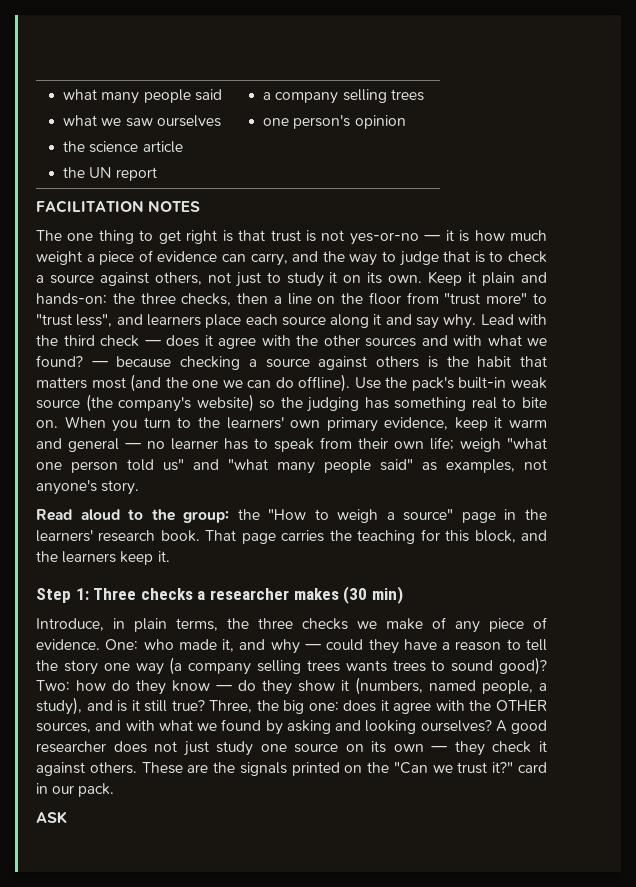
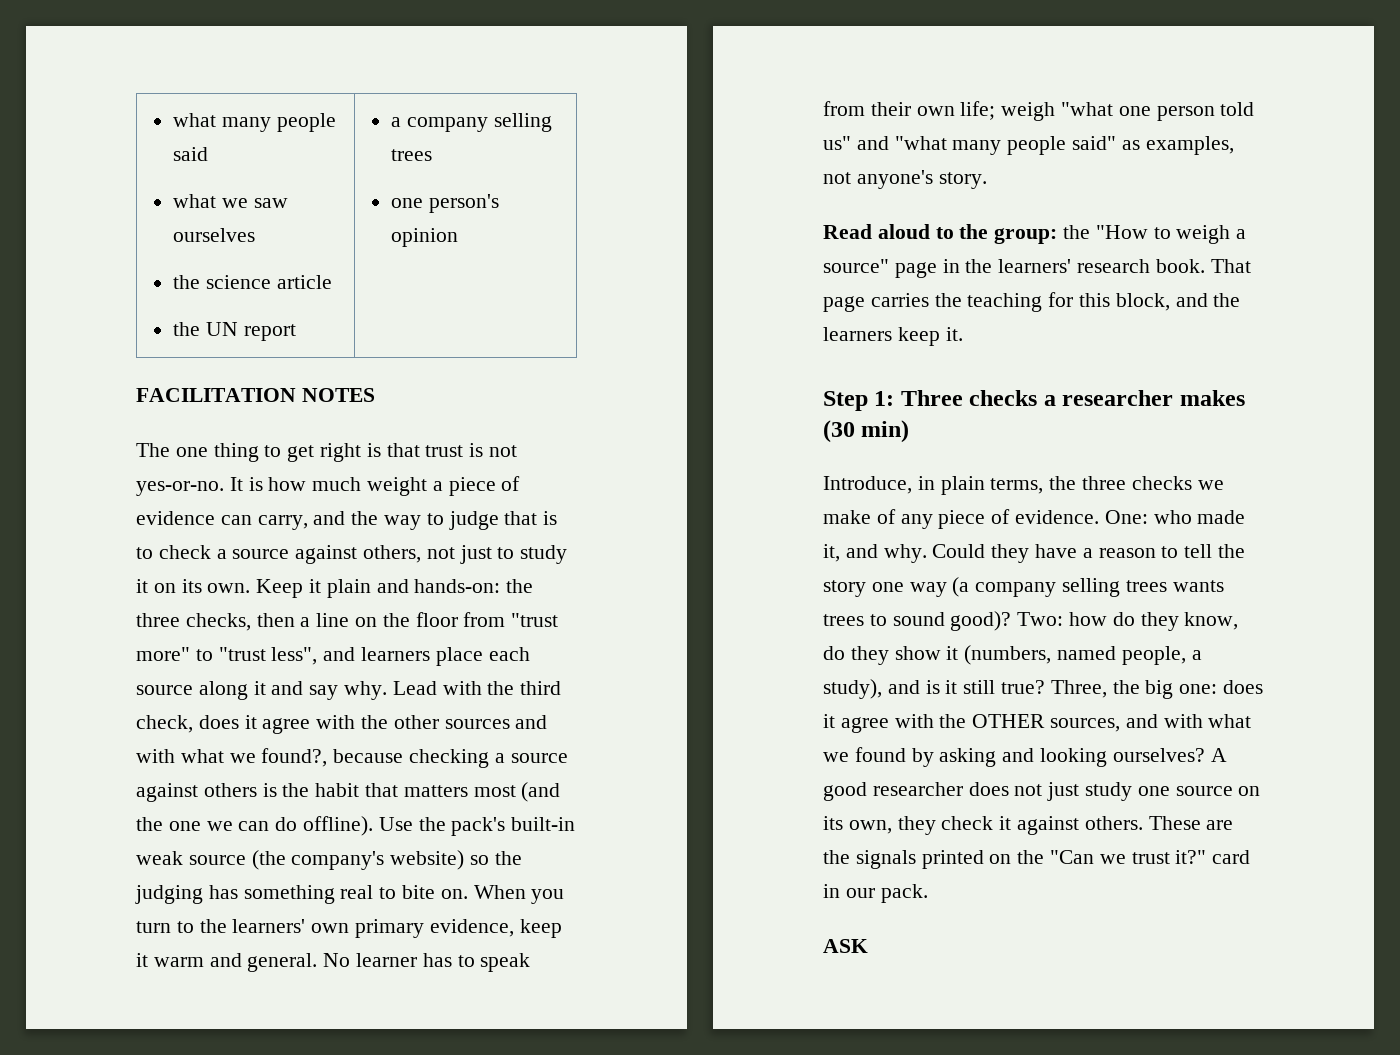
[349,230,454,245] yes-or-no — it -> [136,477,243,496] yes-or-no. It
[100,335,161,347] check — -> [136,715,193,733] check,
[36,355,108,367] found? — -> [261,748,328,767] found?,
[68,438,165,452] general — no -> [247,953,351,972] general. No
[270,639,364,654] why — could -> [883,544,986,563] why. Could
[172,680,232,692] know — -> [1184,612,1239,630] know,
[393,744,448,752] own — -> [848,820,892,834] own,

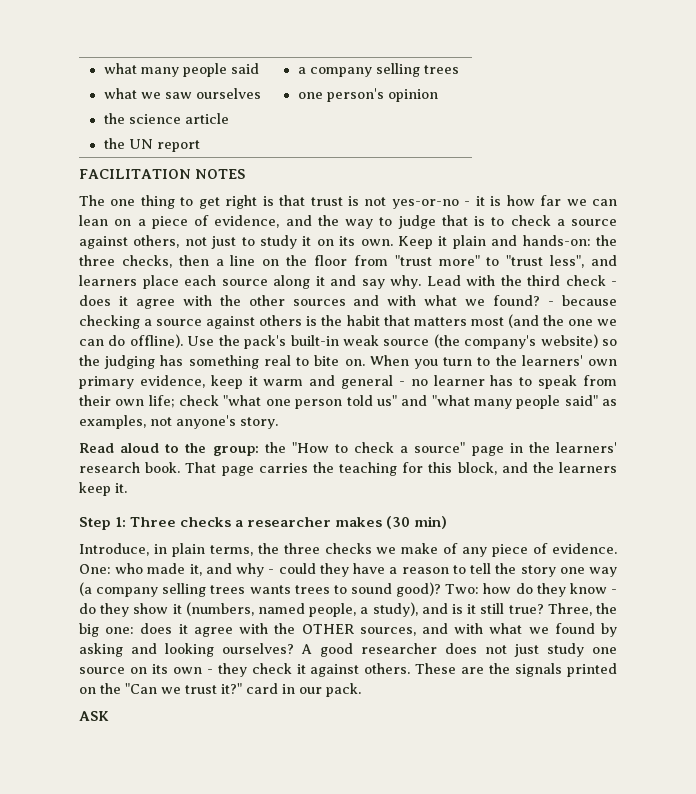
[136,476,521,496] [136,511,308,530] yes-or-no. It is how much weight a piece of evidence can carry, -> [391,195,618,209] [79,215,280,229] yes-or-no - it is how far we can lean on a piece of evidence,
[136,715,193,733] check, -> [565,275,617,286] check -
[261,748,328,767] found?, -> [493,295,555,306] found? -
[247,953,351,972] general. No -> [341,375,428,389] general - no
[1001,102,1056,121] weigh -> [179,395,220,406] check
[1176,225,1231,244] weigh -> [354,442,395,453] check
[883,544,986,563] why. Could -> [236,563,316,577] why - could
[1184,612,1239,630] know, -> [569,583,618,594] know -
[848,820,892,834] own, -> [172,667,213,674] own -

